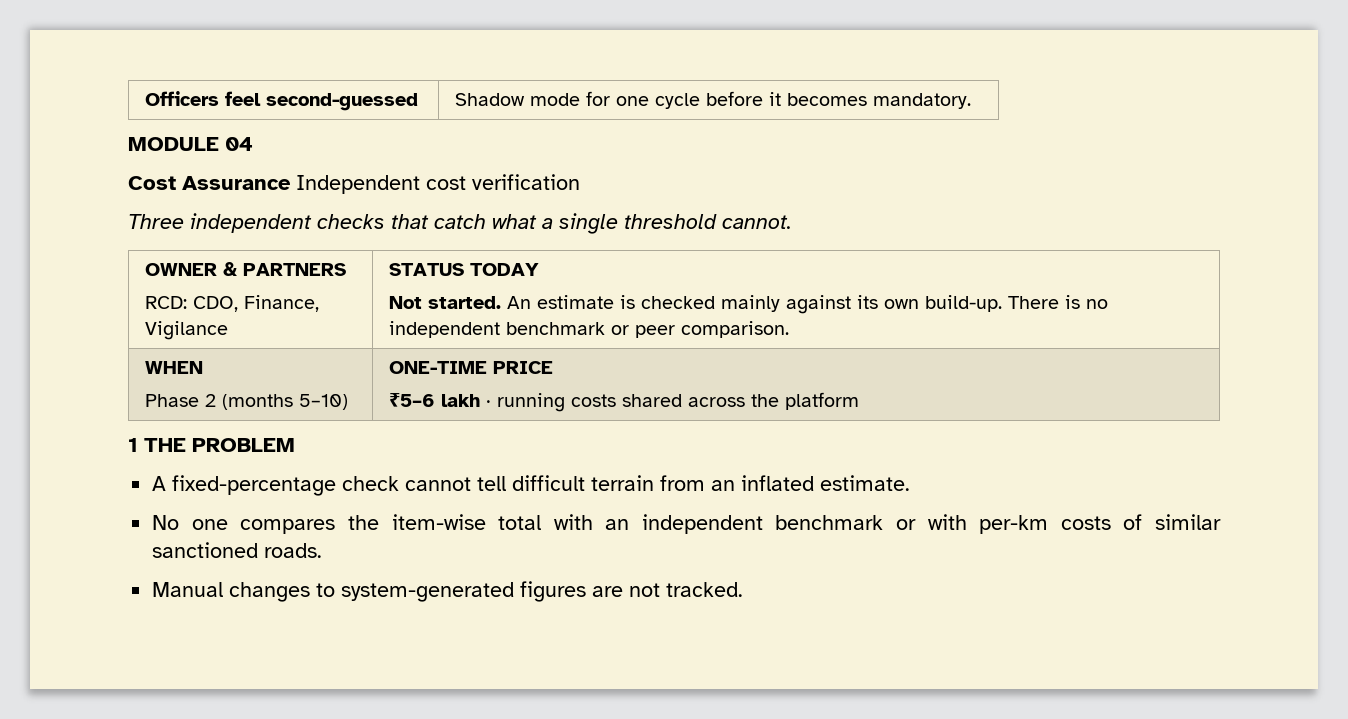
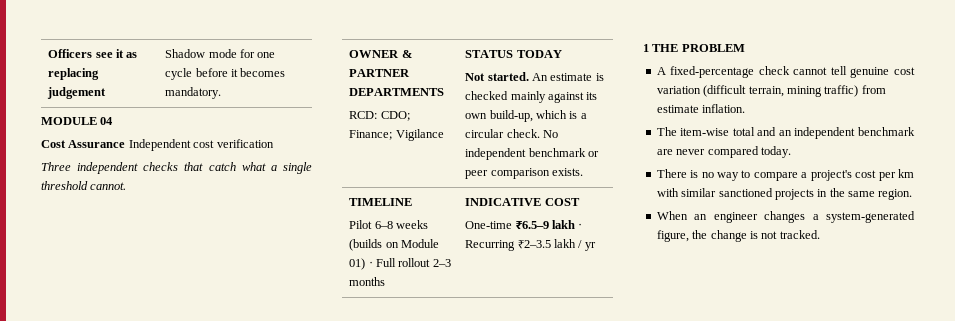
[225,91,419,111] feel second-guessed -> [95,49,138,58] [48,68,100,80] [47,87,107,99] see it as replacing judgement
[243,263,347,276] PARTNERS -> [349,69,411,77] [349,88,445,96] PARTNER DEPARTMENTS
[193,295,320,312] CDO, Finance, -> [380,111,410,121] [349,130,393,140] CDO; Finance;
[925,295,1109,312] [389,321,790,338] [145,361,204,374] [145,394,349,410] [389,361,554,374] [389,392,860,412] build-up. There is no independent benchmark or peer comparison. // WHEN // Phase 2 (months 5–10) | ONE-TIME PRICE // ₹5–6 lakh · running costs shared across the platform -> [489,110,587,122] [465,129,559,138] [465,148,600,160] [465,168,584,179] [349,198,413,206] [349,220,429,229] [349,239,440,251] [349,258,451,270] [349,277,386,286] [465,198,580,206] [465,220,583,230] [465,239,596,251] build-up, which is a circular check. No independent benchmark or peer comparison exists. // TIMELINE // Pilot 6–8 weeks (builds on Module 01) · Full rollout 2–3 months | INDICATIVE COST // One-time ₹6.5–9 lakh · Recurring ₹2–3.5 lakh / yr
[512,475,911,491] [152,515,379,534] difficult terrain from an inflated estimate. // No one compares the -> [850,67,915,78] [656,85,886,97] [656,104,746,113] [656,127,677,136] genuine cost variation (difficult terrain, mining traffic) from estimate inflation. // The
[553,514,593,530] with -> [757,127,777,136] and
[896,514,1222,534] [152,542,323,558] [152,581,624,602] or with per-km costs of similar sanctioned roads. // Manual changes to system-generated figures are -> [656,146,791,158] [656,169,914,181] [656,188,913,200] [656,211,915,223] [656,230,758,242] are never compared today. // There is no way to compare a project's cost per km with similar sanctioned projects in the same region. // When an engineer changes a system-generated figure, the change is

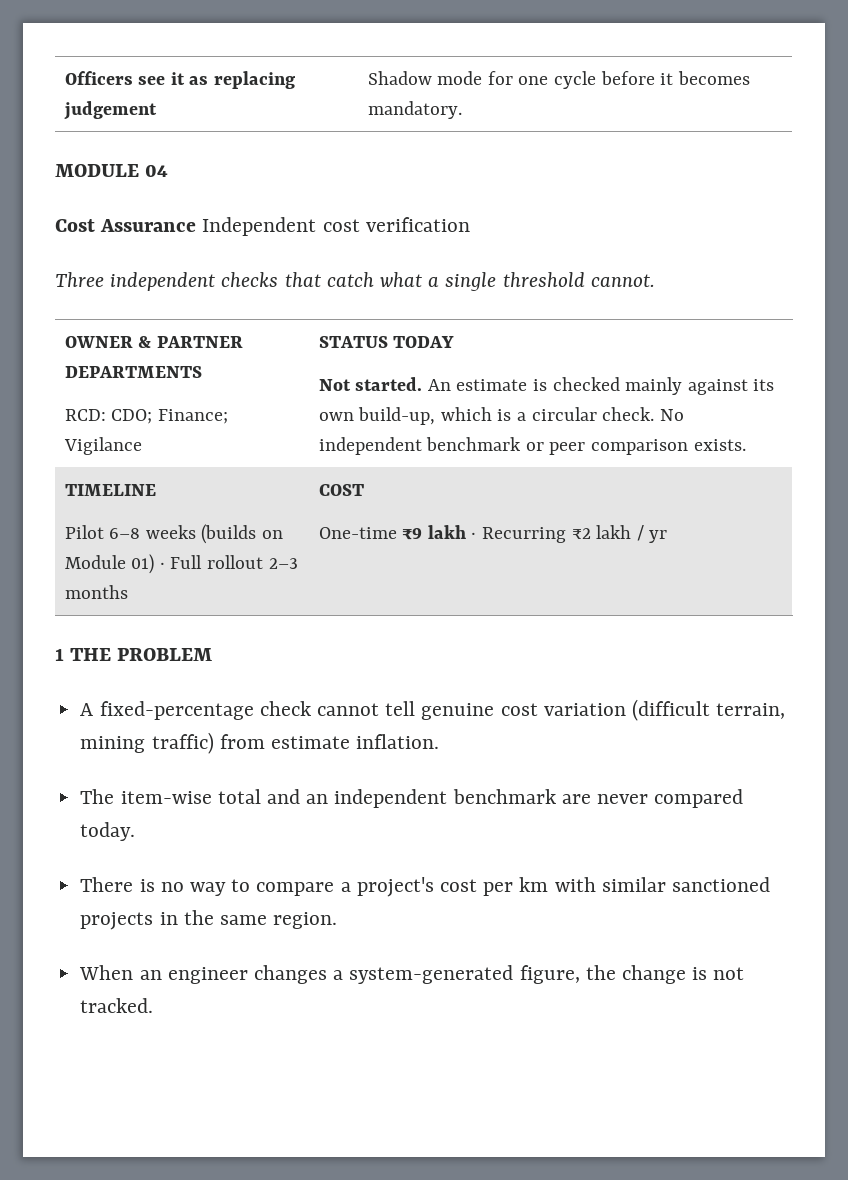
[465,198,542,206] INDICATIVE -> (128, 592) none
[515,221,549,230] ₹6.5–9 -> [402,528,423,540] ₹9
[517,240,551,249] ₹2–3.5 -> [571,528,591,539] ₹2

